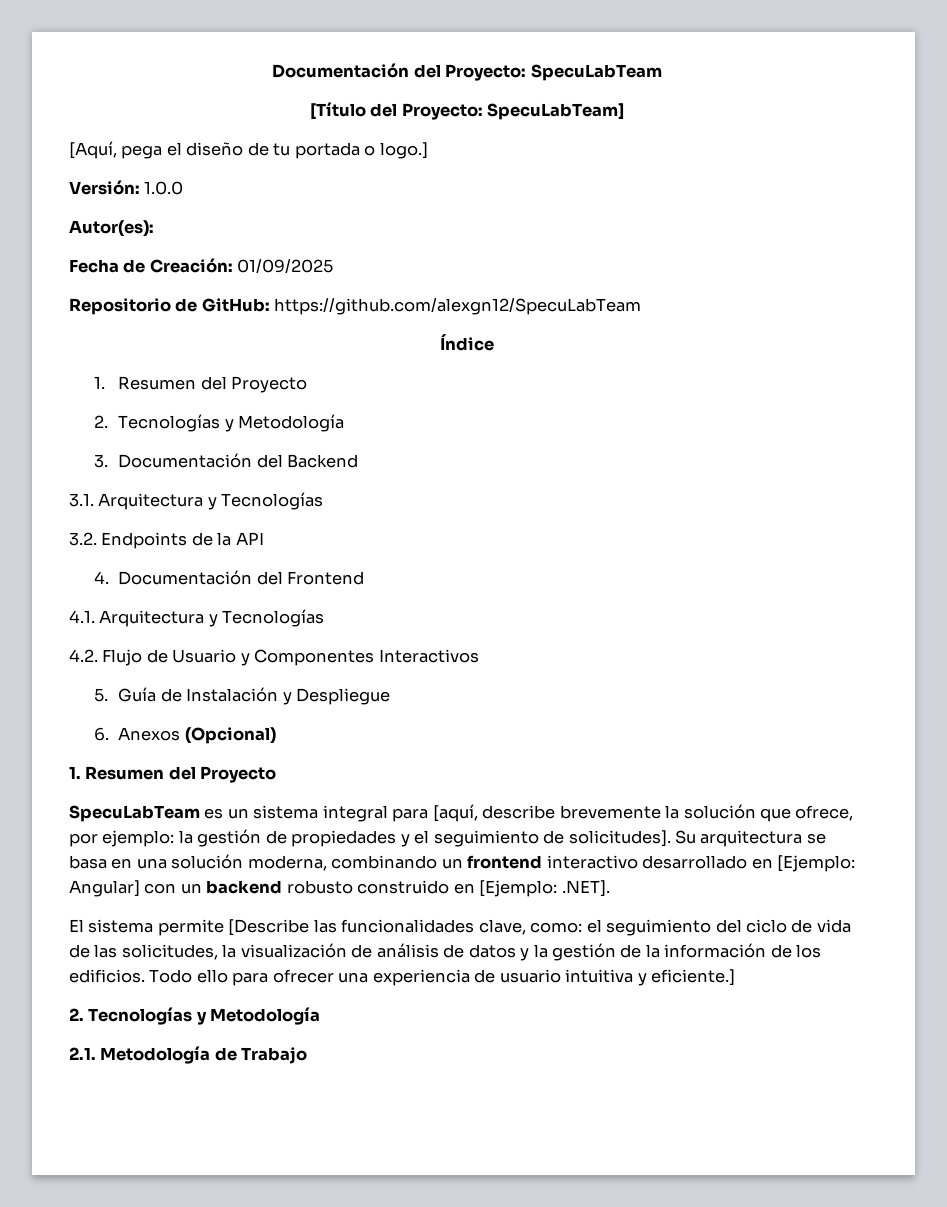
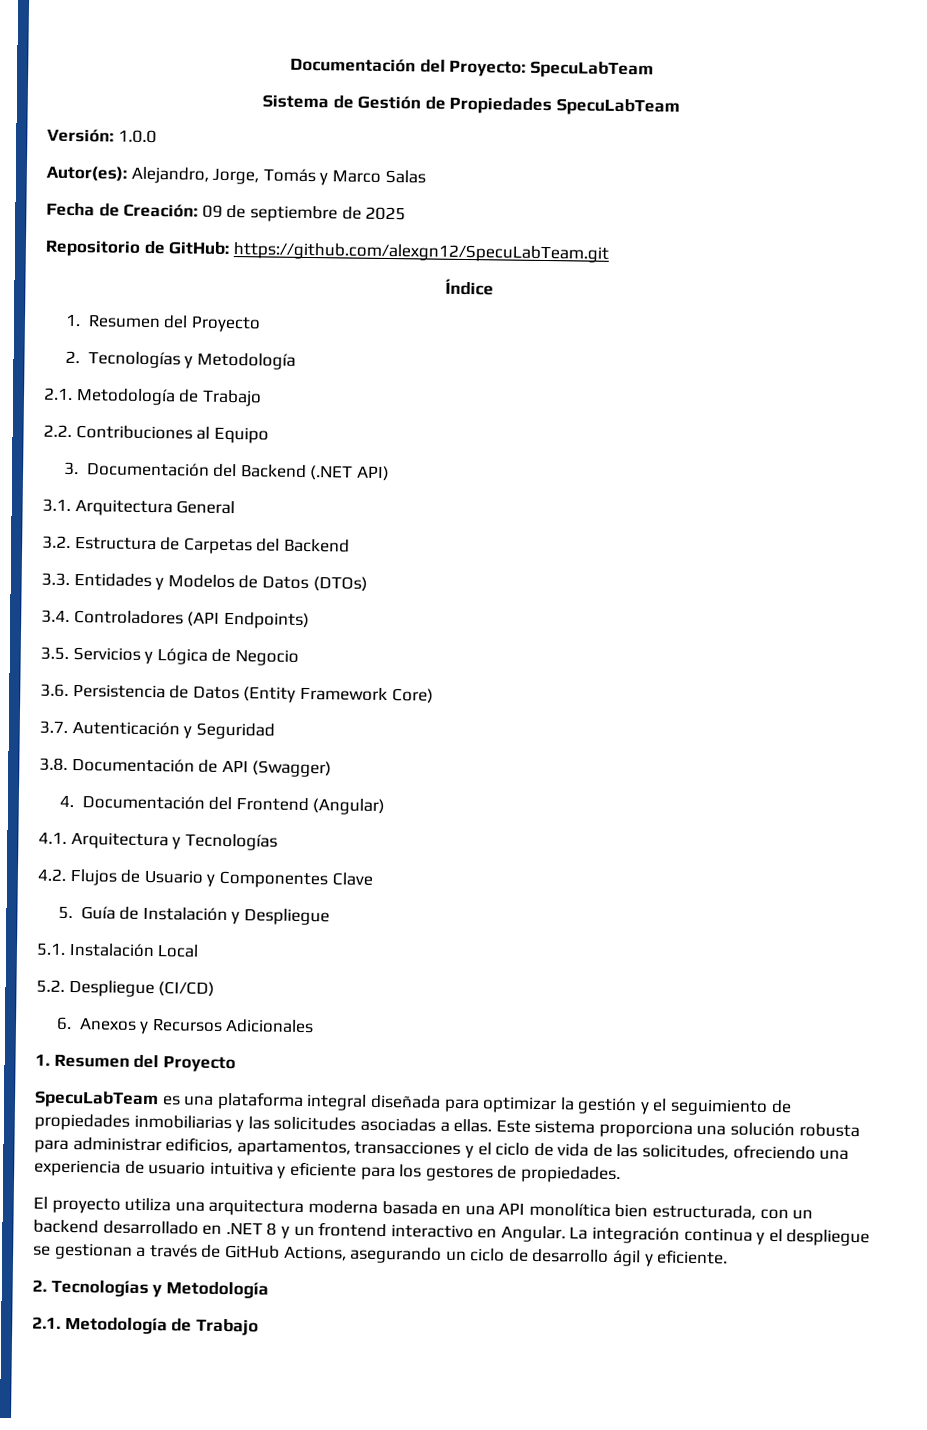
[309,102,625,120] [69,141,428,159] [69,180,184,195] [69,220,154,237] [69,258,334,273] [Título del Proyecto: SpecuLabTeam] // [Aquí, pega el diseño de tu portada o logo.] // Versión: 1.0.0 // Autor(es): // Fecha de Creación: 01/09/2025 -> [262,94,680,116] [47,128,157,144] [46,165,426,186] [46,202,407,223] Sistema de Gestión de Propiedades SpecuLabTeam // Versión: 1.0.0 // Autor(es): Alejandro, Jorge, Tomás y Marco Salas // Fecha de Creación: 09 de septiembre de 2025
[274,298,642,315] https://github.com/alexgn12/SpecuLabTeam -> [232,242,609,263] https://github.com/alexgn12/SpecuLabTeam.git
(345, 423) none -> [43,387,262,407] [43,424,269,444] // 2.1. Metodología de Trabajo // 2.2. Contribuciones al Equipo
(359, 461) none -> [309,465,390,482] (.NET API)
[207,492,324,510] y Tecnologías -> [176,500,236,515] General
[101,532,264,549] Endpoints de la API -> [74,536,350,555] [41,572,368,592] [41,609,310,630] [40,646,299,666] [40,683,434,704] [39,720,275,740] [39,757,333,778] Estructura de Carpetas del Backend // 3.3. Entidades y Modelos de Datos (DTOs) // 3.4. Controladores (API Endpoints) // 3.5. Servicios y Lógica de Negocio // 3.6. Persistencia de Datos (Entity Framework Core) // 3.7. Autenticación y Seguridad // 3.8. Documentación de API (Swagger)
(365, 578) none -> [312,798,386,816] (Angular)
[102,649,143,666] Flujo -> [69,868,118,886] Flujos
[378,649,479,663] Interactivos -> [331,872,373,886] Clave
(391, 696) none -> [36,942,200,958] [36,979,216,998] // 5.1. Instalación Local // 5.2. Despliegue (CI/CD)
[184,727,276,744] (Opcional) -> [139,1018,315,1035] y Recursos Adicionales
[227,804,854,822] [69,829,826,847] [69,854,856,872] [69,880,610,897] [69,919,742,936] un sistema integral para [aquí, describe brevemente la solución que ofrece, por ejemplo: la gestión de propiedades y el seguimiento de solicitudes]. Su arquitectura se basa en una solución moderna, combinando un frontend interactivo desarrollado en [Ejemplo: Angular] con un backend robusto construido en [Ejemplo: .NET]. // El sistema permite [Describe las funcionalidades clave, como: el seguimiento del -> [184,1091,792,1116] [34,1113,860,1138] [34,1137,492,1159] una plataforma integral diseñada para optimizar la gestión y el seguimiento de propiedades inmobiliarias y las solicitudes asociadas a ellas. Este sistema proporciona una solución robusta para administrar edificios, apartamentos, transacciones y el
[222,943,822,961] [69,969,334,986] la visualización de análisis de datos y la gestión de la información de los edificios. Todo ello para ofrecer -> [732,1144,816,1160] ofreciendo
[651,969,736,986] eficiente.] -> [289,1161,621,1184] [33,1196,814,1220] [33,1219,871,1247] [33,1242,729,1267] eficiente para los gestores de propiedades. // El proyecto utiliza una arquitectura moderna basada en una API monolítica bien estructurada, con un backend desarrollado en .NET 8 y un frontend interactivo en Angular. La integración continua y el despliegue se gestionan a través de GitHub Actions, asegurando un ciclo de desarrollo ágil y eficiente.

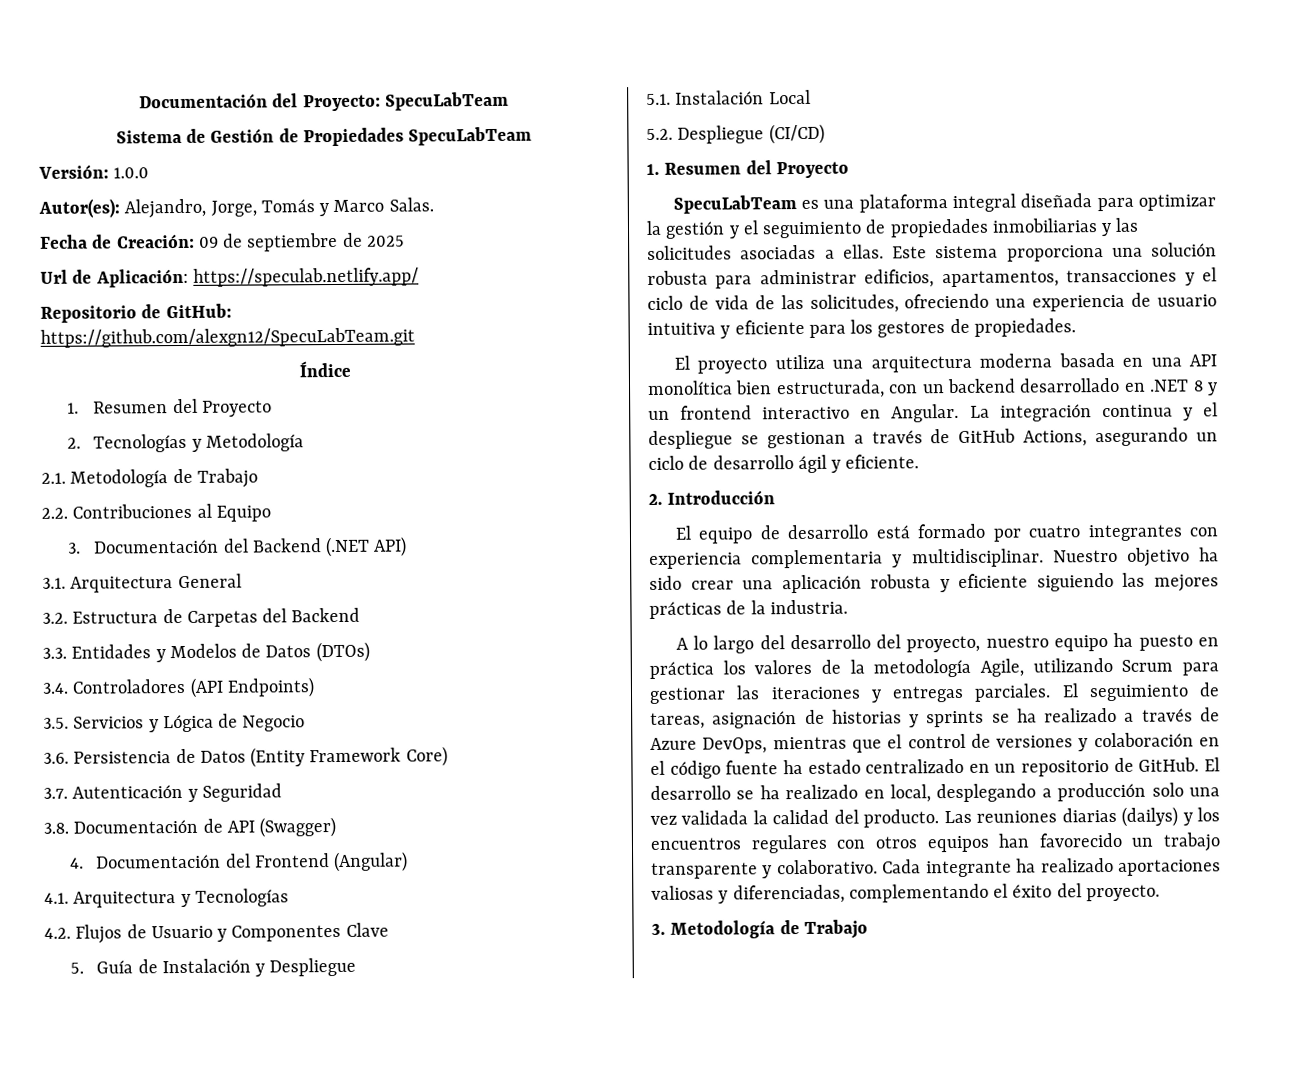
[384,169,426,184] Salas -> [388,197,434,212] Salas.
(407, 213) none -> [40,267,419,288] // Url de Aplicación: https://speculab.netlify.app/
[56,1016,315,1035] // 6. Anexos y Recursos Adicionales -> (825, 134) none
[50,1279,269,1299] [32,1316,61,1329] Tecnologías y Metodología // 2.1. -> [667,490,776,505] [674,523,1218,544] [649,547,1219,569] [649,572,1219,594] [649,599,848,619] [675,632,1219,654] [649,657,1219,679] [649,682,1220,704] [650,707,1220,729] [650,732,1220,754] [650,757,1220,779] [650,782,1220,803] [650,806,1220,828] [650,832,1221,854] [651,857,1221,879] [651,883,1160,904] [651,923,666,935] Introducción // El equipo de desarrollo está formado por cuatro integrantes con experiencia complementaria y multidisciplinar. Nuestro objetivo ha sido crear una aplicación robusta y eficiente siguiendo las mejores prácticas de la industria. // A lo largo del desarrollo del proyecto, nuestro equipo ha puesto en práctica los valores de la metodología Agile, utilizando Scrum para gestionar las iteraciones y entregas parciales. El seguimiento de tareas, asignación de historias y sprints se ha realizado a través de Azure DevOps, mientras que el control de versiones y colaboración en el código fuente ha estado centralizado en un repositorio de GitHub. El desarrollo se ha realizado en local, desplegando a producción solo una vez validada la calidad del producto. Las reuniones diarias (dailys) y los encuentros regulares con otros equipos han favorecido un trabajo transparente y colaborativo. Cada integrante ha realizado aportaciones valiosas y diferenciadas, complementando el éxito del proyecto. // 3.

